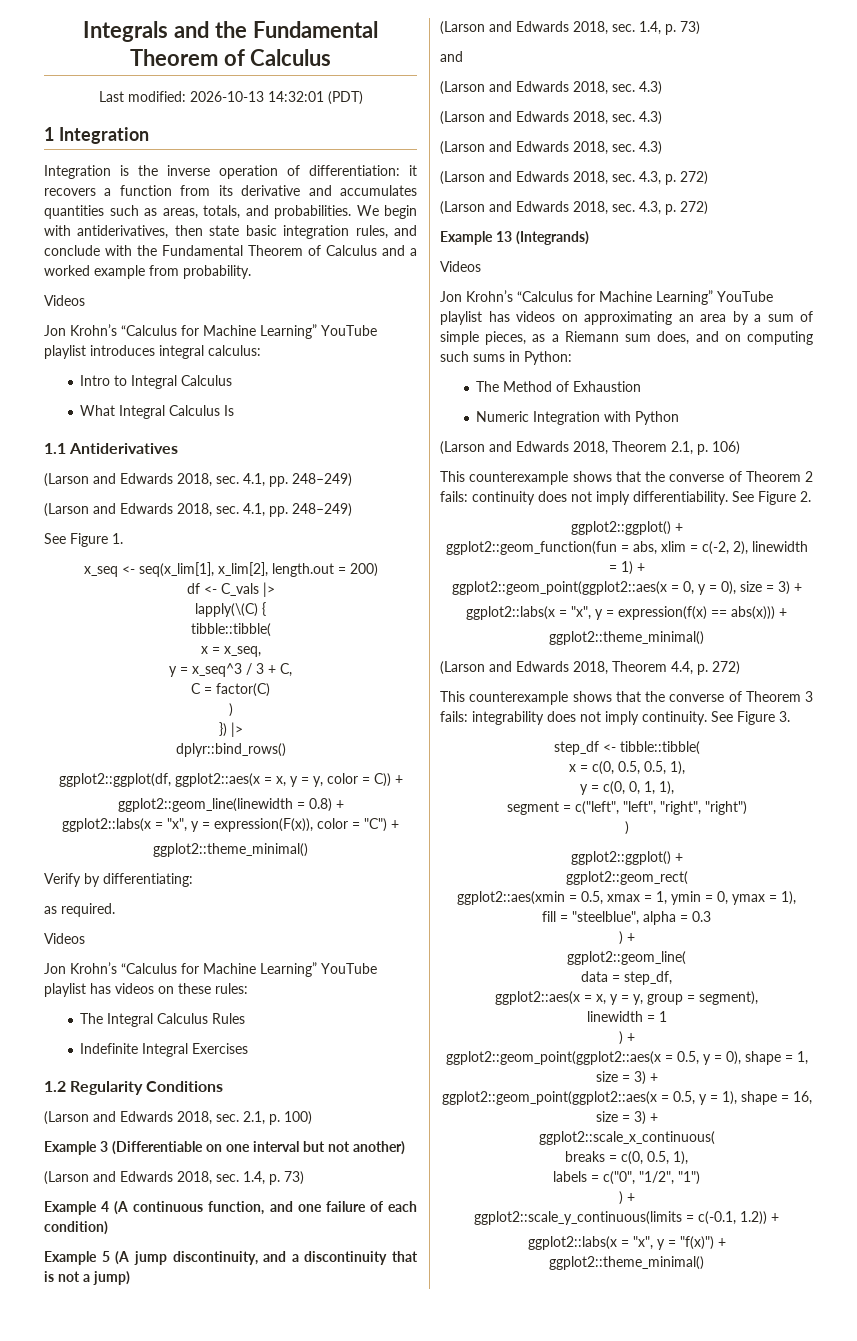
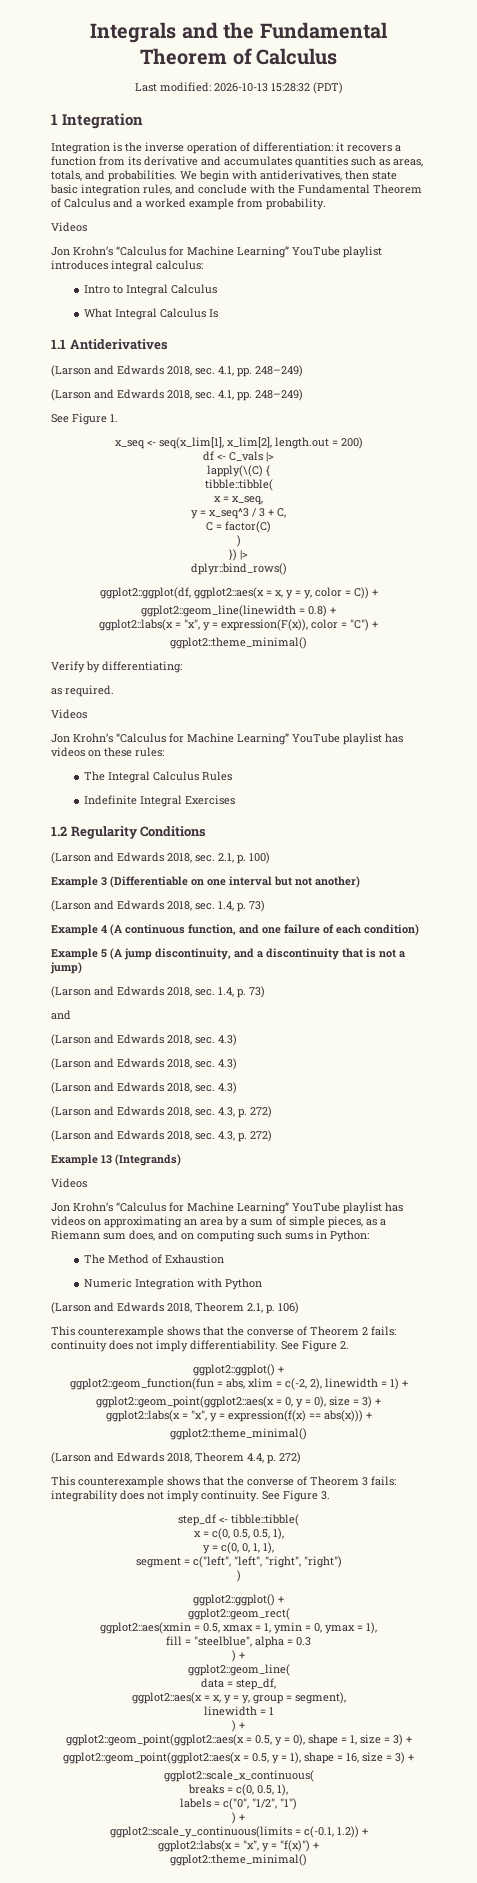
[267,91,324,102] 14:32:01 -> [270,83,310,92] 15:28:32

